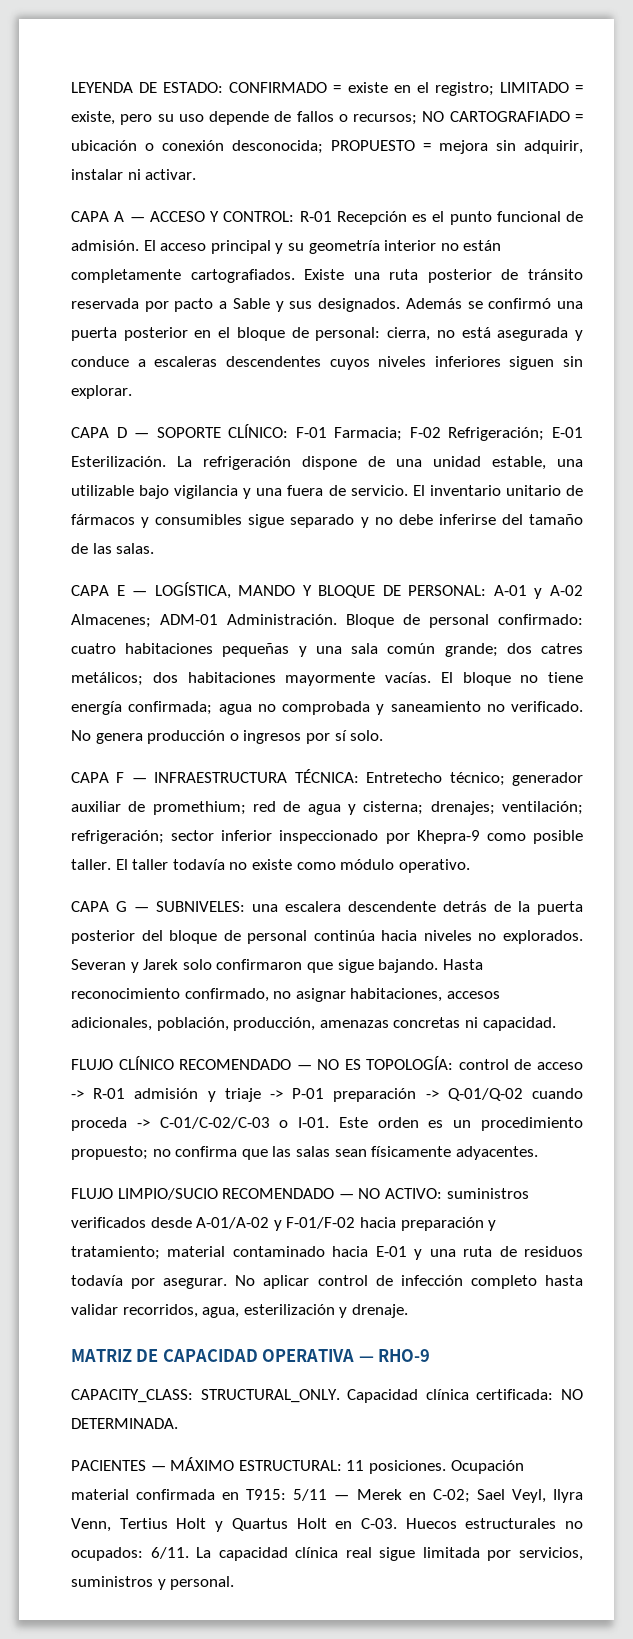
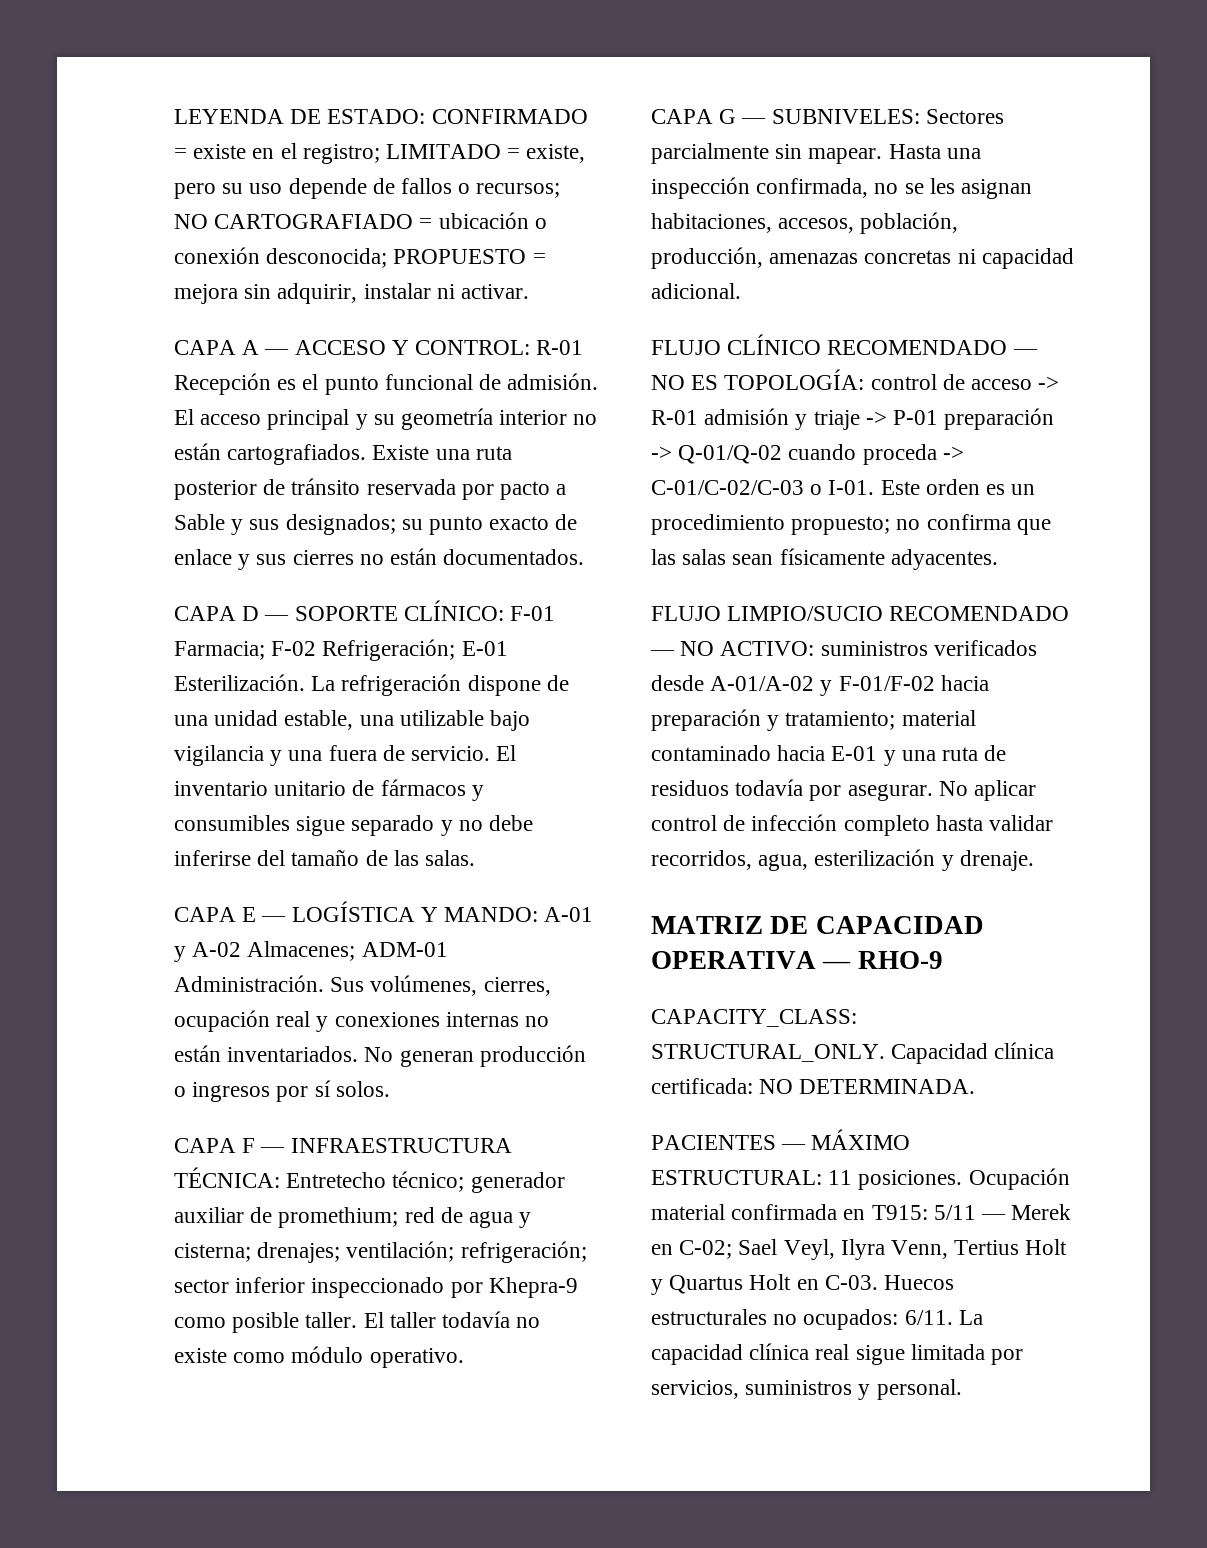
[71,269,181,283] completamente -> (221, 451) none
[318,298,583,312] [71,327,583,341] [71,356,583,370] [71,385,132,399] designados. Además se confirmó una puerta posterior en el bloque de personal: cierra, no está asegurada y conduce a escaleras descendentes cuyos niveles inferiores siguen sin explorar. -> [285,514,578,535] [174,548,585,570] designados; su punto exacto de enlace y sus cierres no están documentados.
[154,582,487,599] LOGÍSTICA, MANDO Y BLOQUE DE PERSONAL: -> [291,901,539,922] LOGÍSTICA Y MANDO:
[346,614,583,628] [71,643,583,657] [71,672,583,686] [71,701,583,715] [71,730,143,744] Bloque de personal confirmado: cuatro habitaciones pequeñas y una sala común grande; dos catres metálicos; dos habitaciones mayormente vacías. El bloque no tiene energía confirmada; agua no comprobada y saneamiento no verificado. No genera -> [330,975,551,996] [174,1010,550,1032] [174,1045,474,1067] Sus volúmenes, cierres, ocupación real y conexiones internas no están inventariados. No generan
[350,730,384,741] solo. -> [335,1081,390,1097] solos.
[252,901,583,915] [71,930,583,944] [71,959,483,973] [71,988,500,1002] [71,1017,152,1031] una escalera descendente detrás de la puerta posterior del bloque de personal continúa hacia niveles no explorados. Severan y Jarek solo confirmaron que sigue bajando. Hasta reconocimiento confirmado, no asignar habitaciones, accesos adicionales, -> [925,109,1004,124] [651,143,981,164] [651,177,1033,199] [651,213,855,233] Sectores parcialmente sin mapear. Hasta una inspección confirmada, no se les asignan habitaciones, accesos,
[482,1017,556,1031] capacidad. -> [981,248,1074,269] [651,283,741,299] capacidad adicional.

